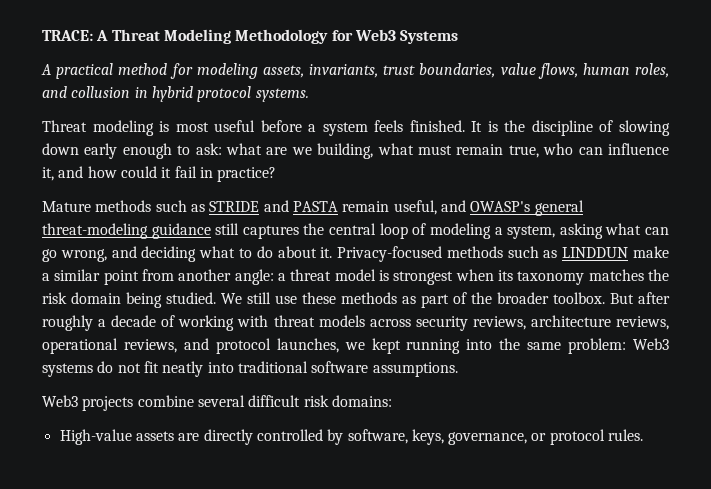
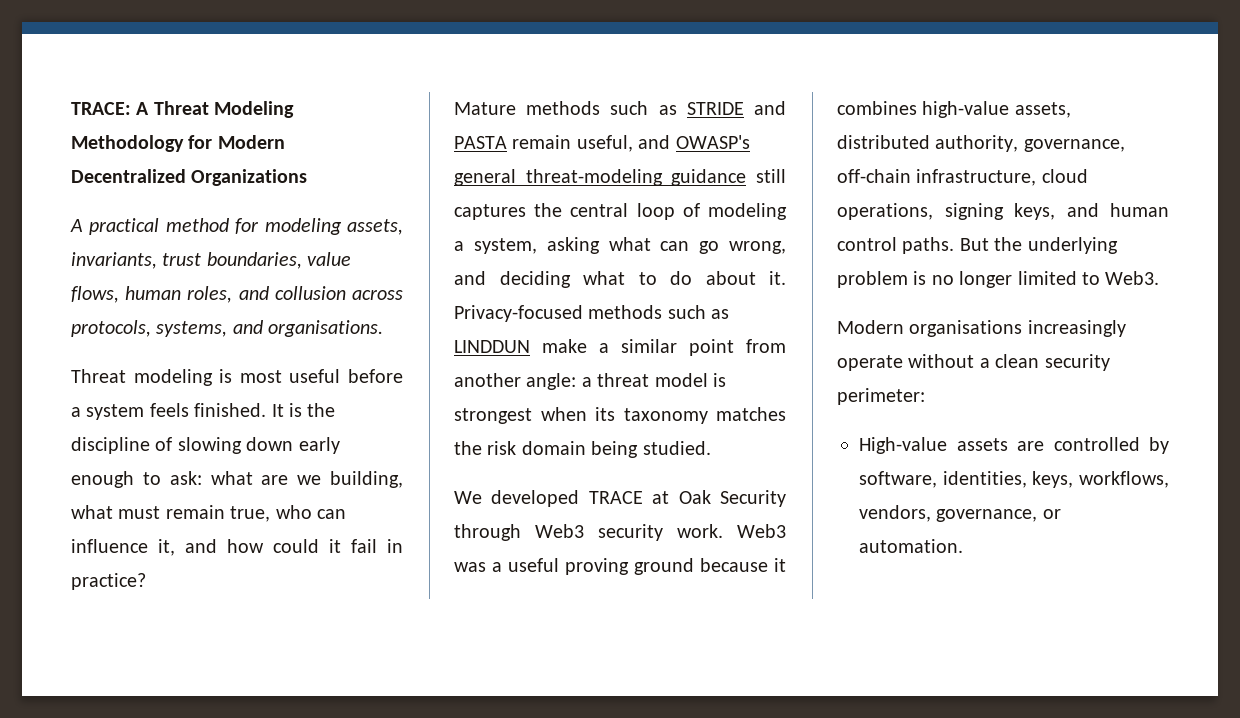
[354,29,459,44] Web3 Systems -> [217,135,285,149] [71,169,308,186] Modern Decentralized Organizations
[134,86,309,102] in hybrid protocol systems. -> [351,290,403,300] [71,320,384,337] across protocols, systems, and organisations.
[221,292,670,308] [42,315,669,331] [42,338,669,354] [42,361,458,377] [42,395,392,411] We still use these methods as part of the broader toolbox. But after roughly a decade of working with threat models across security reviews, architecture reviews, operational reviews, and protocol launches, we kept running into the same problem: Web3 systems do not fit neatly into traditional software assumptions. // Web3 projects combine several difficult risk domains: -> [454,490,786,507] [454,524,786,541] [454,558,786,575] [837,101,1071,118] [837,135,1125,152] [837,169,1088,186] [837,203,1169,220] [837,237,1118,254] [837,271,1160,288] [837,320,1126,337] [837,354,1110,371] [837,388,925,405] // We developed TRACE at Oak Security through Web3 security work. Web3 was a useful proving ground because it combines high-value assets, distributed authority, governance, off-chain infrastructure, cloud operations, signing keys, and human control paths. But the underlying problem is no longer limited to Web3. // Modern organisations increasingly operate without a clean security perimeter:
[203,429,253,445] directly -> (1044, 446) none
[411,429,644,445] keys, governance, or protocol rules. -> [942,471,1169,488] [859,505,1061,522] [859,539,963,553] identities, keys, workflows, vendors, governance, or automation.

